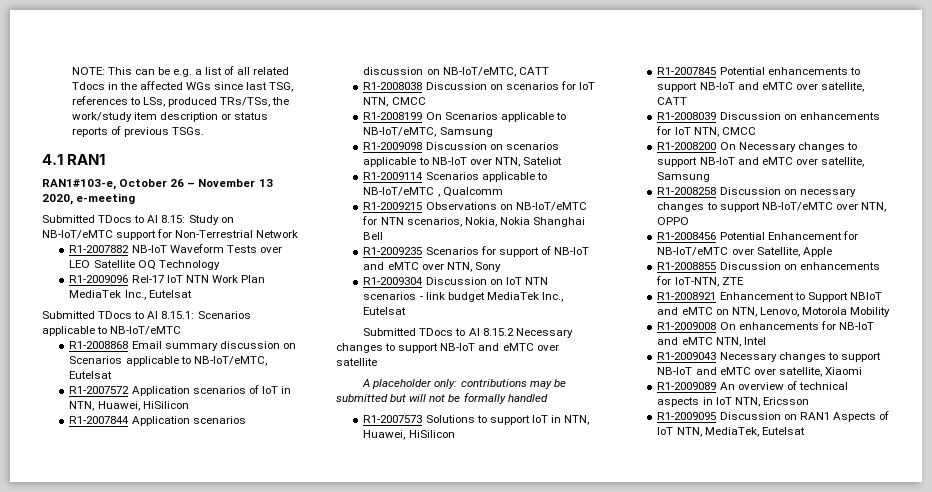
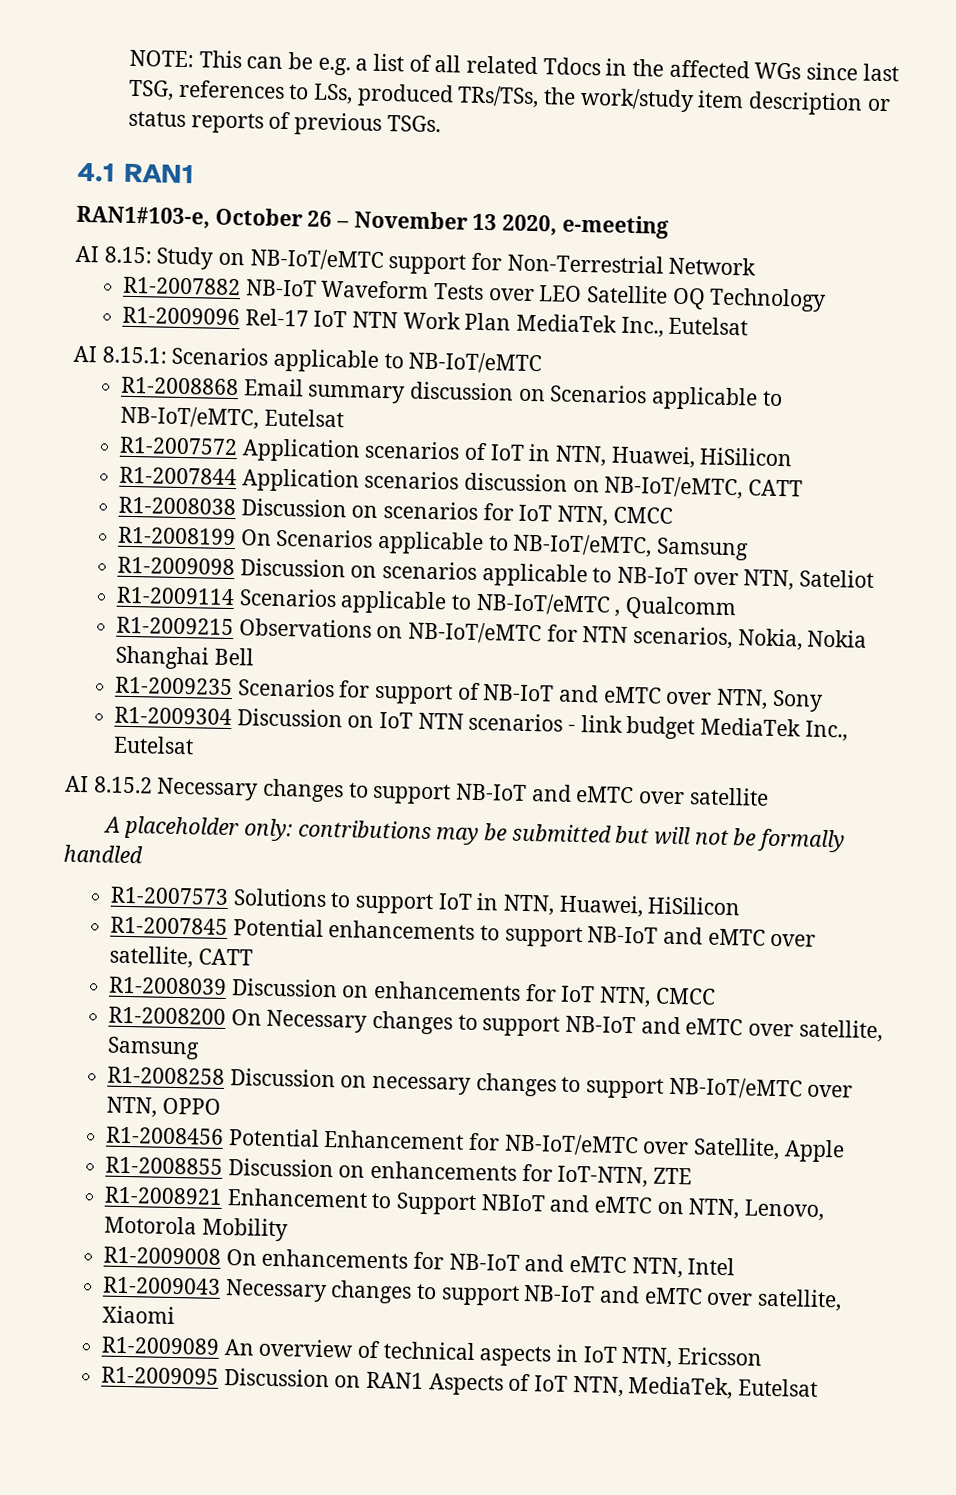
[42,215,145,223] Submitted TDocs to -> (669, 226) none
[42,311,145,319] Submitted TDocs to -> (749, 326) none
[363,328,466,336] Submitted TDocs to -> (195, 745) none

